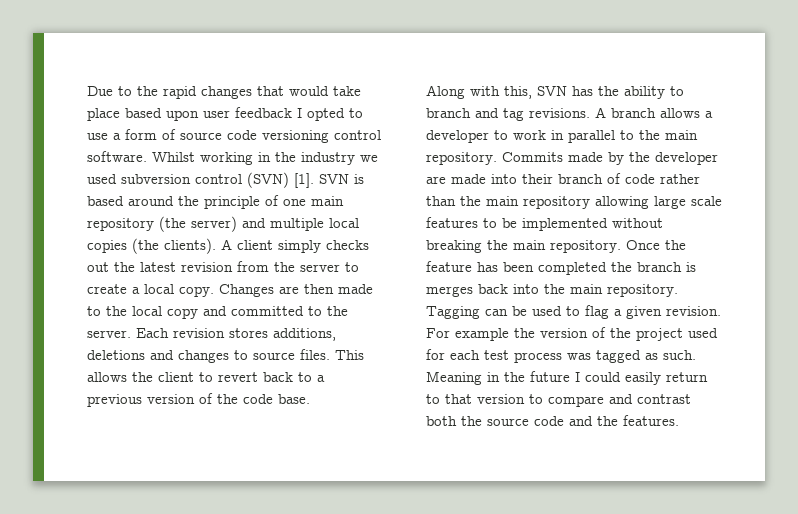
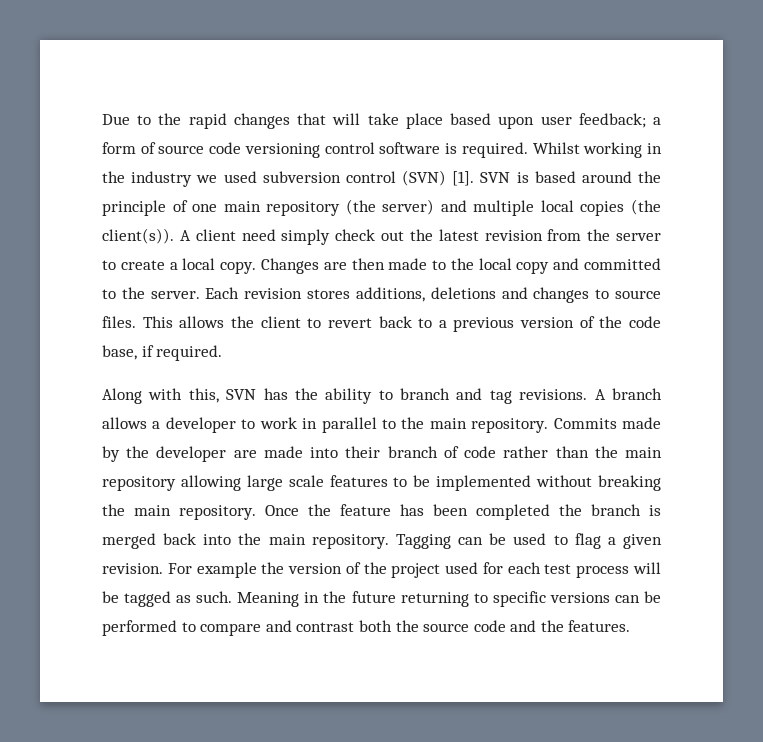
[289,86,329,96] would -> [332,113,361,125] will
[235,107,363,121] [87,133,108,140] feedback I opted to use -> [578,113,646,128] feedback;
[87,151,147,162] software. -> [379,142,528,158] software is required.
[164,238,216,254] clients). -> [102,228,174,244] client(s)).
[278,240,369,253] simply checks -> [241,229,376,245] need simply check
[278,394,310,404] base. -> [102,345,223,361] base, if required.
[426,286,473,297] merges -> [102,533,156,549] merged
[567,353,591,360] was -> [633,562,661,574] [102,591,119,603] will be
[575,372,708,385] [426,394,525,404] I could easily return to that version -> [400,591,661,607] [102,620,177,636] returning to specific versions can be performed

